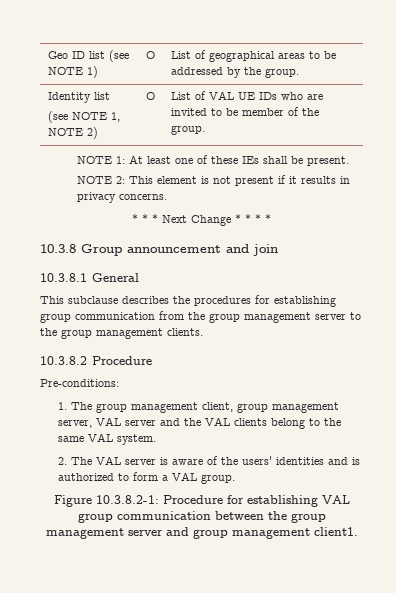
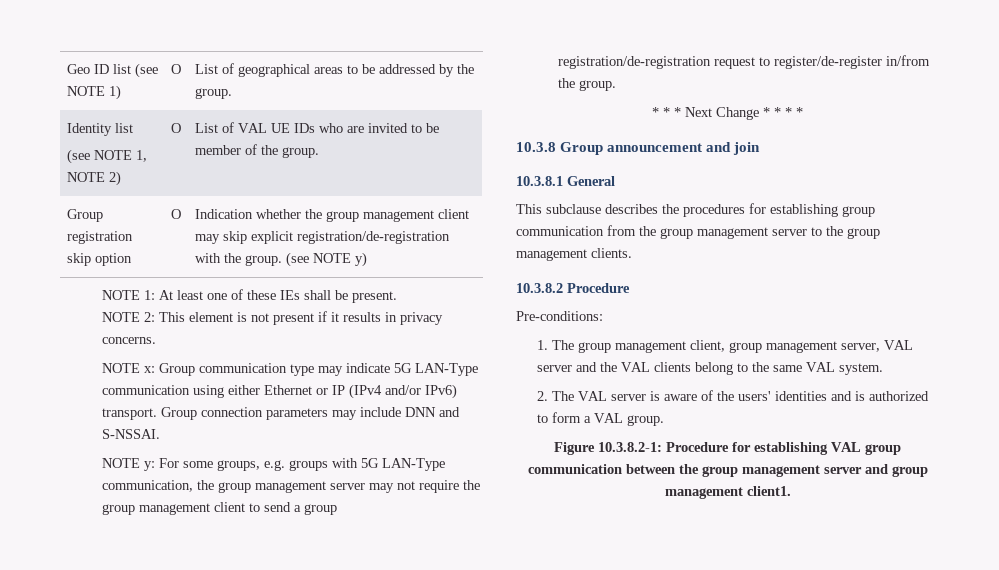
(205, 130) none -> [66,209,103,222] [66,231,133,244] [66,253,132,266] [170,209,181,219] [194,209,469,222] [194,231,450,244] [194,252,367,267] // Group registration skip option | O | Indication whether the group management client may skip explicit registration/de-registration with the group. (see NOTE y)
(167, 197) none -> [101,363,478,376] [101,384,457,399] [101,407,460,420] [101,429,160,439] [101,458,445,471] [101,480,480,493] [101,502,337,515] [557,55,930,69] [557,78,616,91] // NOTE x: Group communication type may indicate 5G LAN-Type communication using either Ethernet or IP (IPv4 and/or IPv6) transport. Group connection parameters may include DNN and S-NSSAI. // NOTE y: For some groups, e.g. groups with 5G LAN-Type communication, the group management server may not require the group management client to send a group registration/de-registration request to register/de-register in/from the group.

